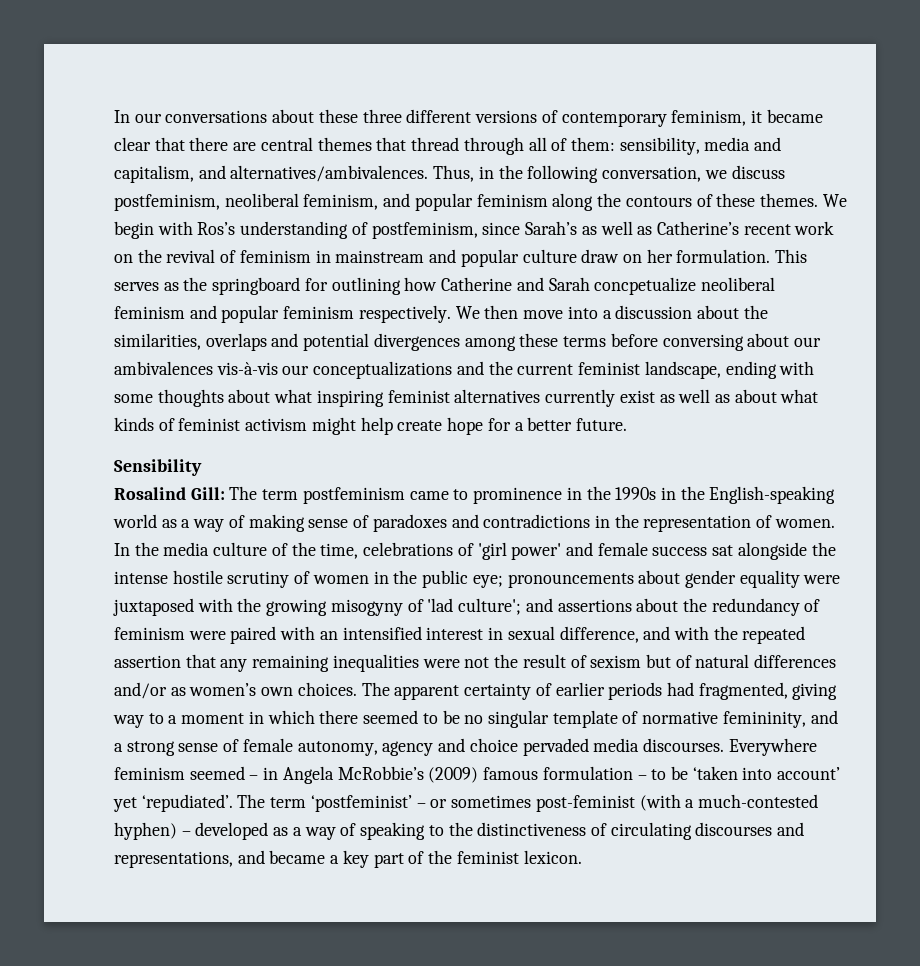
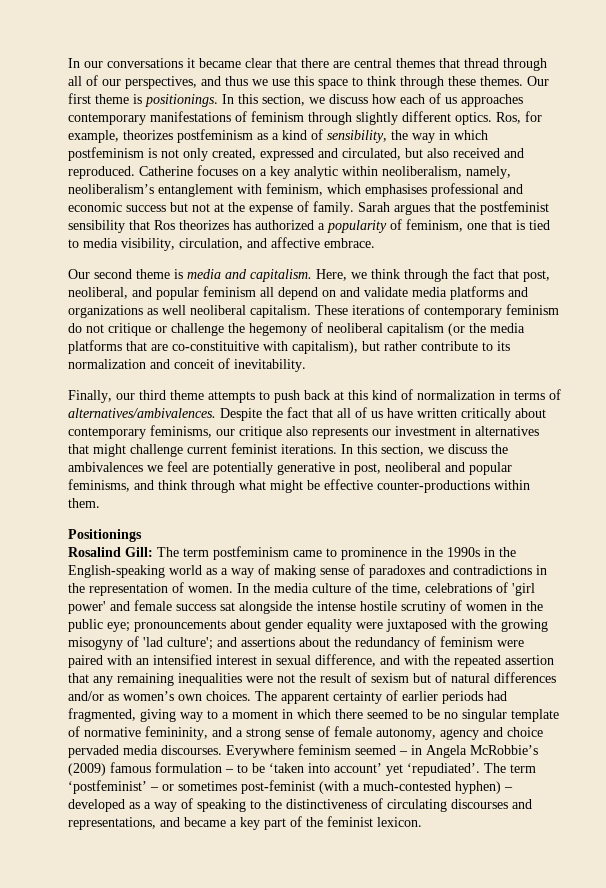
[272,109,747,127] about these three different versions of contemporary feminism, -> (183, 63) none
[570,137,782,155] [114,165,785,183] [114,193,847,211] [114,221,835,239] [114,249,808,267] [114,277,775,295] [114,305,768,323] [114,333,821,351] [114,361,815,379] [114,389,819,407] [114,417,627,435] [114,459,202,476] them: sensibility, media and capitalism, and alternatives/ambivalences. Thus, in the following conversation, we discuss postfeminism, neoliberal feminism, and popular feminism along the contours of these themes. We begin with Ros’s understanding of postfeminism, since Sarah’s as well as Catherine’s recent work on the revival of feminism in mainstream and popular culture draw on her formulation. This serves as the springboard for outlining how Catherine and Sarah concpetualize neoliberal feminism and popular feminism respectively. We then move into a discussion about the similarities, overlaps and potential divergences among these terms before conversing about our ambivalences vis-à-vis our conceptualizations and the current feminist landscape, ending with some thoughts about what inspiring feminist alternatives currently exist as well as about what kinds of feminist activism might help create hope for a better future. // Sensibility -> [102,76,549,89] [68,93,523,107] [68,111,542,125] [68,129,488,143] [68,147,524,161] [68,165,511,179] [68,183,523,197] [68,201,549,215] [68,219,550,233] [68,237,375,251] [68,268,550,282] [68,286,528,300] [68,304,559,318] [68,322,525,336] [68,340,510,354] [68,358,306,372] [68,389,561,403] [68,407,546,421] [68,425,539,439] [68,443,508,457] [68,461,512,475] [68,479,530,493] [68,498,100,508] [68,529,142,542] our perspectives, and thus we use this space to think through these themes. Our first theme is positionings. In this section, we discuss how each of us approaches contemporary manifestations of feminism through slightly different optics. Ros, for example, theorizes postfeminism as a kind of sensibility, the way in which postfeminism is not only created, expressed and circulated, but also received and reproduced. Catherine focuses on a key analytic within neoliberalism, namely, neoliberalism’s entanglement with feminism, which emphasises professional and economic success but not at the expense of family. Sarah argues that the postfeminist sensibility that Ros theorizes has authorized a popularity of feminism, one that is tied to media visibility, circulation, and affective embrace. // Our second theme is media and capitalism. Here, we think through the fact that post, neoliberal, and popular feminism all depend on and validate media platforms and organizations as well neoliberal capitalism. These iterations of contemporary feminism do not critique or challenge the hegemony of neoliberal capitalism (or the media platforms that are co-constituitive with capitalism), but rather contribute to its normalization and conceit of inevitability. // Finally, our third theme attempts to push back at this kind of normalization in terms of alternatives/ambivalences. Despite the fact that all of us have written critically about contemporary feminisms, our critique also represents our investment in alternatives that might challenge current feminist iterations. In this section, we discuss the ambivalences we feel are potentially generative in post, neoliberal and popular feminisms, and think through what might be effective counter-productions within them. // Positionings

